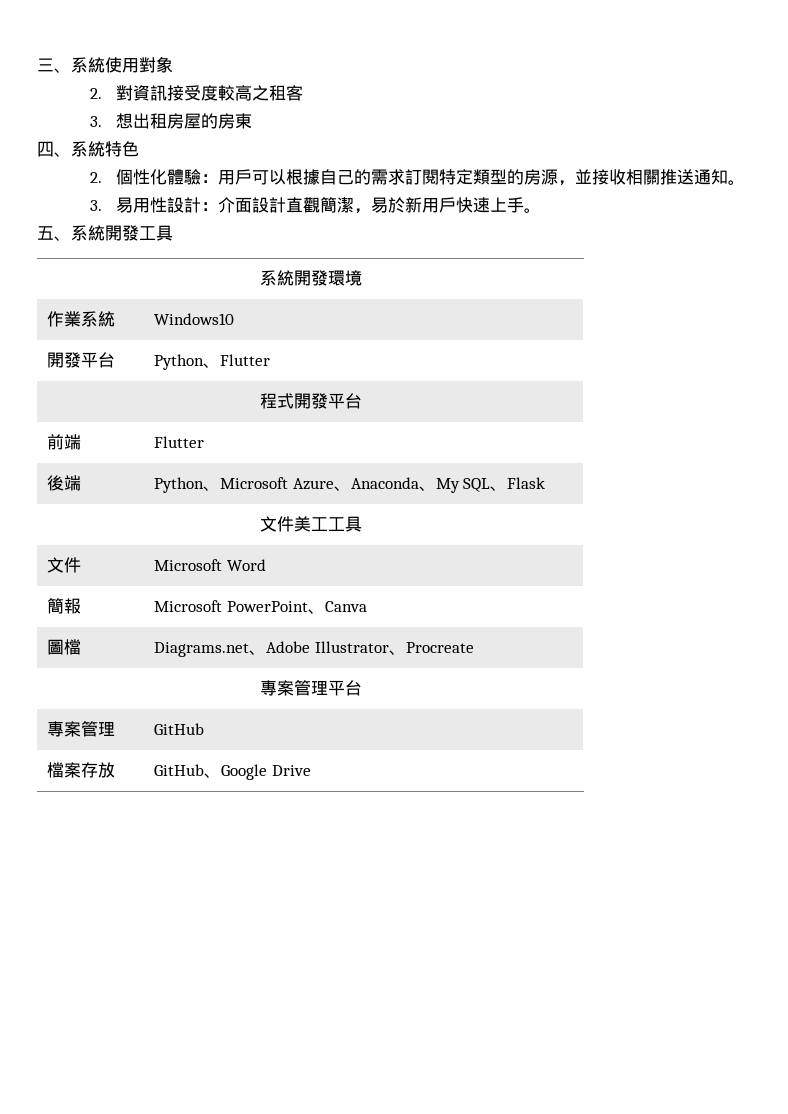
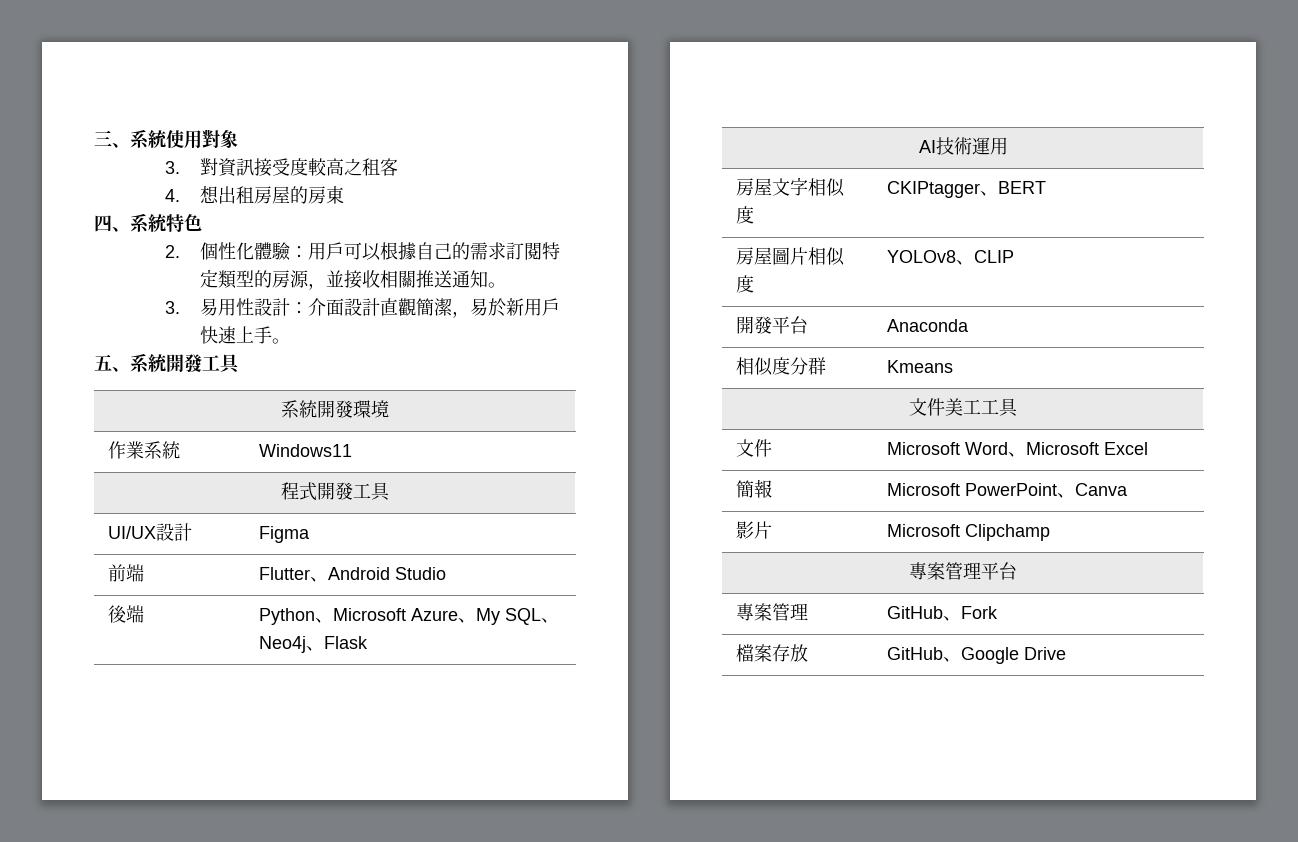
[89,88,102,99] 2. -> [164,161,180,174] 3.
[89,116,102,127] 3. -> [164,189,180,202] 4.
[154,313,235,325] [47,352,116,368] [154,354,271,370] [259,393,362,409] Windows10 // 開發平台 | Python、Flutter // 程式開發平台 -> [258,444,352,457] [281,482,390,501] [107,523,192,541] [258,526,310,543] Windows11 // 程式開發工具 // UI/UX設計 | Figma
(205, 442) none -> [309,567,446,582] 、Android Studio
[350,477,436,491] Anaconda、 -> (476, 620) none
(508, 488) none -> [258,636,324,653] Neo4j、
(546, 483) none -> [918,137,1008,155] [735,177,845,197] [735,206,754,224] [886,181,1046,198] [735,247,845,266] [735,275,754,293] [886,250,1014,265] [735,316,808,334] [886,319,969,332] [735,357,826,376] [886,360,953,373] // AI技術運用 // 房屋文字相似度 | CKIPtagger、BERT // 房屋圖片相似度 | YOLOv8、CLIP // 開發平台 | Anaconda // 相似度分群 | Kmeans
(266, 565) none -> [1007,442,1148,457] 、Microsoft Excel
[47,639,82,655] [154,641,474,657] 圖檔 | Diagrams.net、Adobe Illustrator、Procreate -> [735,521,772,539] [886,524,1050,541] 影片 | Microsoft Clipchamp
(205, 729) none -> [942,606,998,621] 、Fork

